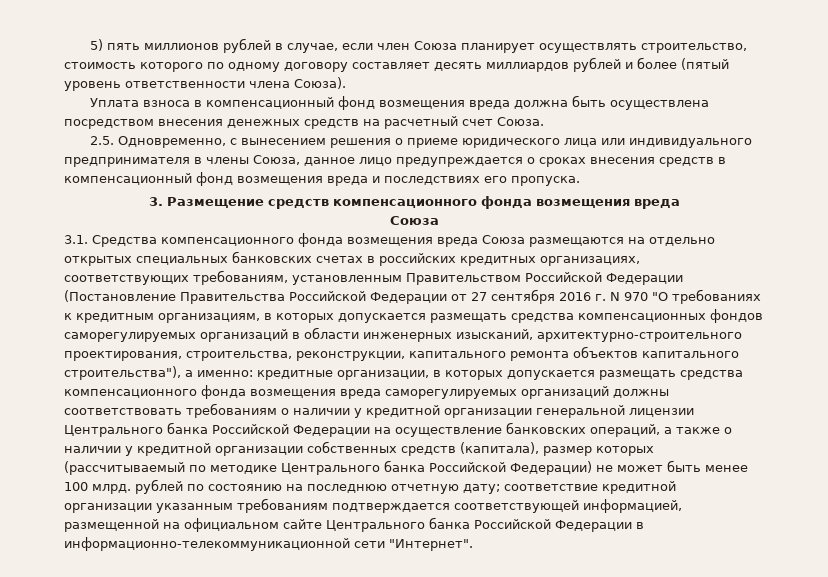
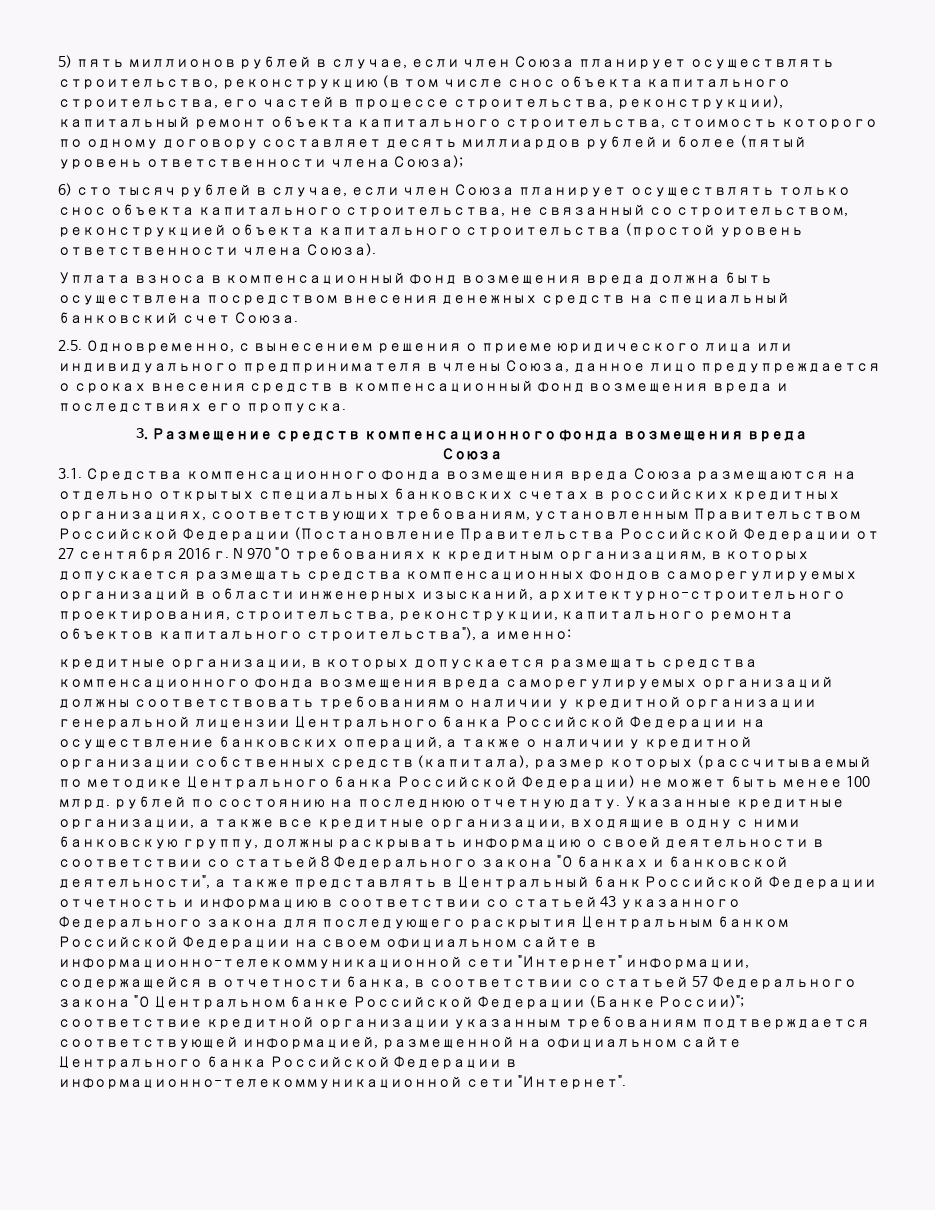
(748, 48) none -> [221,75,791,89] [58,95,783,109] [58,116,666,129] реконструкцию (в том числе снос объекта капитального строительства, его частей в процессе строительства, реконструкции), капитальный ремонт объекта капитального строительства,
(290, 84) none -> [393,155,464,168] [58,183,850,197] [58,204,849,217] [58,223,803,237] [58,247,302,256] Союза); // 6) сто тысяч рублей в случае, если член Союза планирует осуществлять только снос объекта капитального строительства, не связанный со строительством, реконструкцией объекта капитального строительства (простой уровень ответственности члена
[384,116,458,129] расчетный -> [656,292,789,305] [58,312,178,324] специальный банковский
(253, 373) none -> (572, 634) //
[463,484,500,494] дату; -> [568,796,845,809] [58,819,800,829] [58,836,825,849] [58,855,789,869] [58,875,877,889] [58,896,741,909] [58,916,789,929] [58,936,597,949] [58,955,750,969] [58,976,857,989] [58,995,745,1009] дату. Указанные кредитные организации, а также все кредитные организации, входящие в одну с ними банковскую группу, должны раскрывать информацию о своей деятельности в соответствии со статьей 8 Федерального закона "О банках и банковской деятельности", а также представлять в Центральный банк Российской Федерации отчетность и информацию в соответствии со статьей 43 указанного Федерального закона для последующего раскрытия Центральным банком Российской Федерации на своем официальном сайте в информационно-телекоммуникационной сети "Интернет" информации, содержащейся в отчетности банка, в соответствии со статьей 57 Федерального закона "О Центральном банке Российской Федерации (Банке России)";

